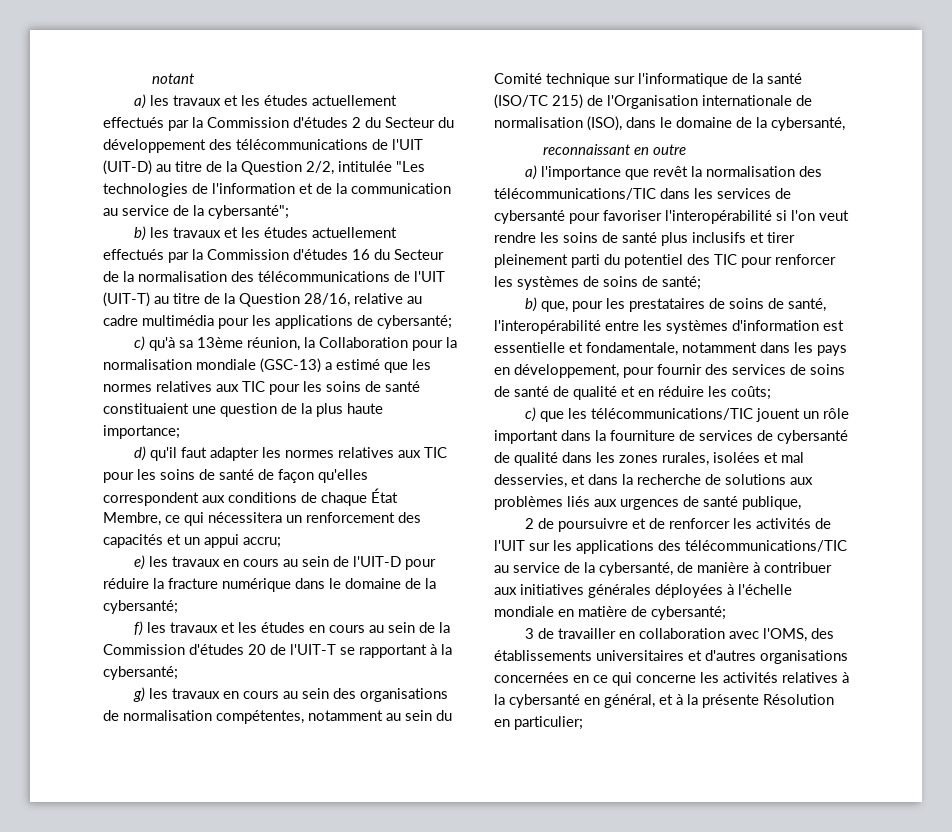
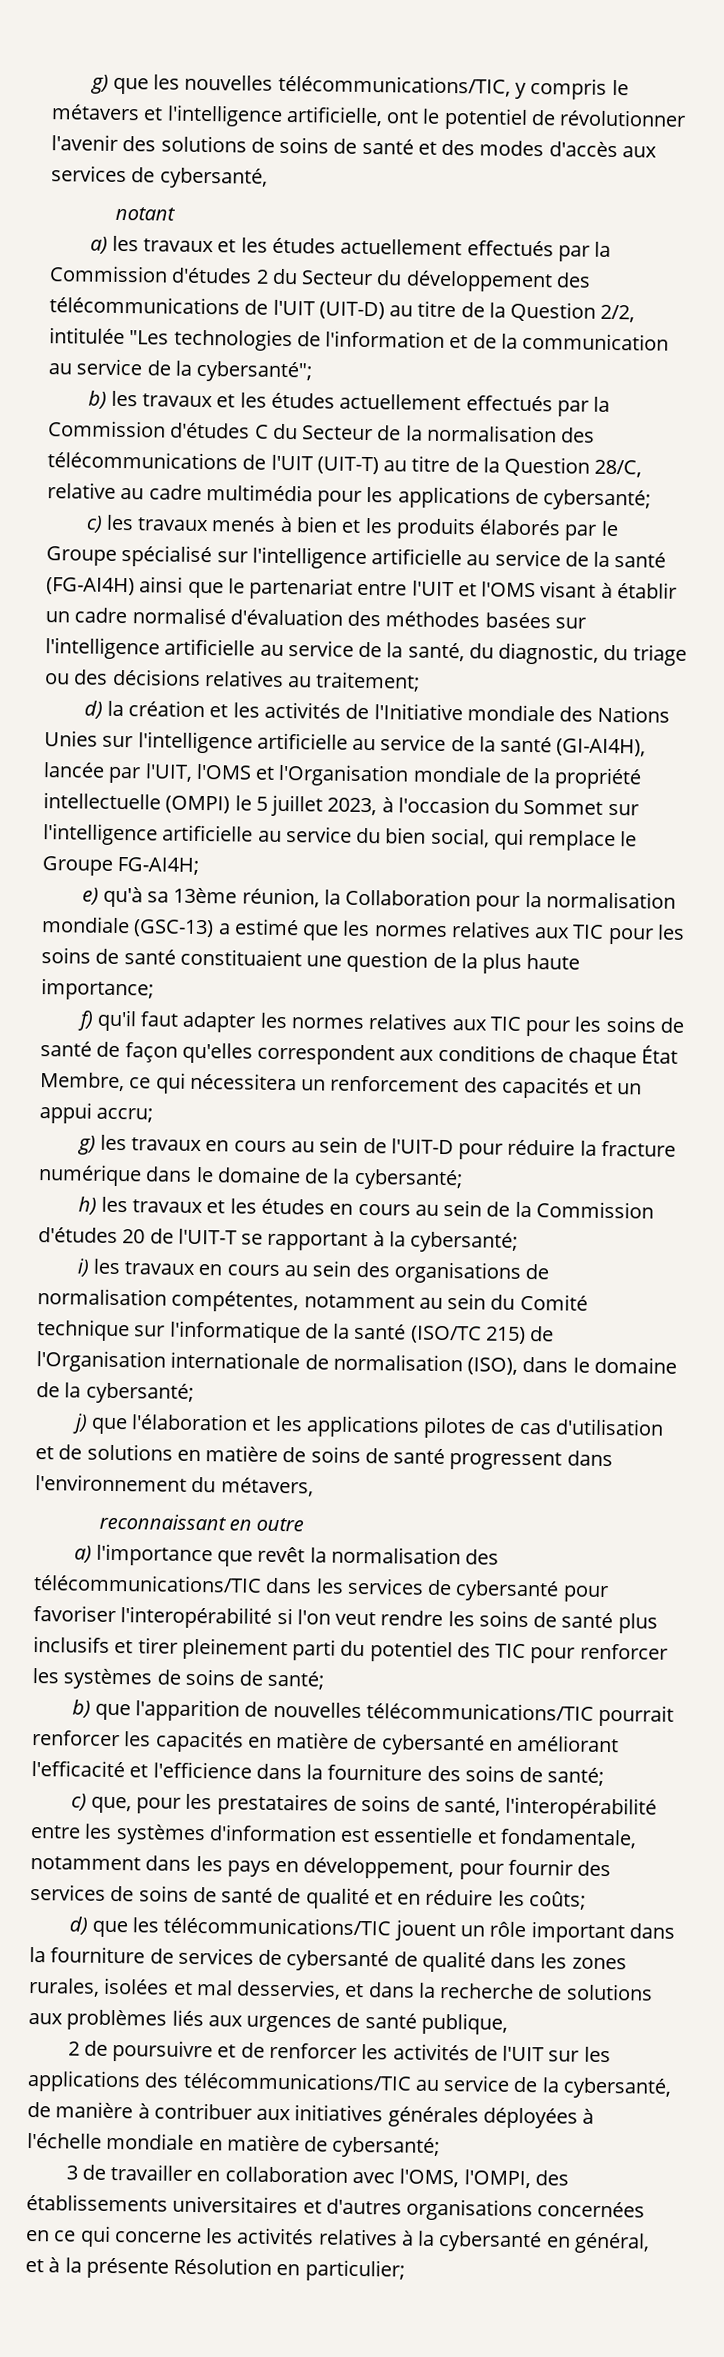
(152, 78) none -> [89,74,629,100] [51,104,687,130] [51,134,657,158] [51,165,268,189] g) que les nouvelles télécommunications/TIC, y compris le métavers et l'intelligence artificielle, ont le potentiel de révolutionner l'avenir des solutions de soins de santé et des modes d'accès aux services de cybersanté, //
[352,249,370,260] 16 -> [254,424,269,439] C
[304,293,350,307] 28/16, -> [594,459,643,478] 28/C,
(145, 343) none -> [105,514,619,541] [46,545,667,570] [46,576,677,600] [45,607,586,629] [45,637,687,666] [45,668,421,692] [83,700,671,723] [44,730,647,757] [43,762,643,790] [43,792,639,817] [43,823,638,852] [42,856,200,876] [81,887,99,905] les travaux menés à bien et les produits élaborés par le Groupe spécialisé sur l'intelligence artificielle au service de la santé (FG-AI4H) ainsi que le partenariat entre l'UIT et l'OMS visant à établir un cadre normalisé d'évaluation des méthodes basées sur l'intelligence artificielle au service de la santé, du diagnostic, du triage ou des décisions relatives au traitement; // d) la création et les activités de l'Initiative mondiale des Nations Unies sur l'intelligence artificielle au service de la santé (GI-AI4H), lancée par l'UIT, l'OMS et l'Organisation mondiale de la propriété intellectuelle (OMPI) le 5 juillet 2023, à l'occasion du Sommet sur l'intelligence artificielle au service du bien social, qui remplace le Groupe FG-AI4H; // e)
[133,446,146,461] d) -> [76,1010,94,1031] f)
[133,555,145,570] e) -> [76,1135,96,1155] g)
[133,621,143,636] f) -> [77,1196,97,1215] h)
[132,687,145,702] g) -> [76,1258,90,1277] i)
[771,117,845,131] cybersanté, -> [85,1382,194,1404] [71,1413,665,1439] [35,1443,613,1471] [35,1474,314,1497] cybersanté; // j) que l'élaboration et les applications pilotes de cas d'utilisation et de solutions en matière de soins de santé progressent dans l'environnement du métavers,
(537, 304) none -> [94,1699,675,1727] [32,1730,620,1756] [31,1760,605,1787] [70,1793,87,1811] que l'apparition de nouvelles télécommunications/TIC pourrait renforcer les capacités en matière de cybersanté en améliorant l'efficacité et l'efficience dans la fourniture des soins de santé; // c)
[524,407,536,422] c) -> [68,1916,88,1935] d)
(807, 635) none -> [463,2169,531,2189] l'OMPI,

